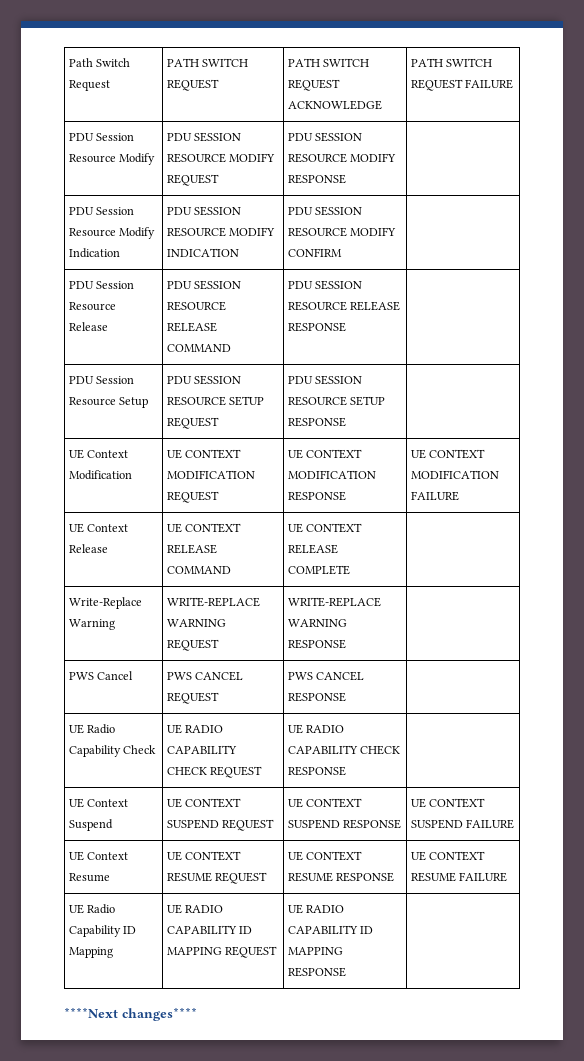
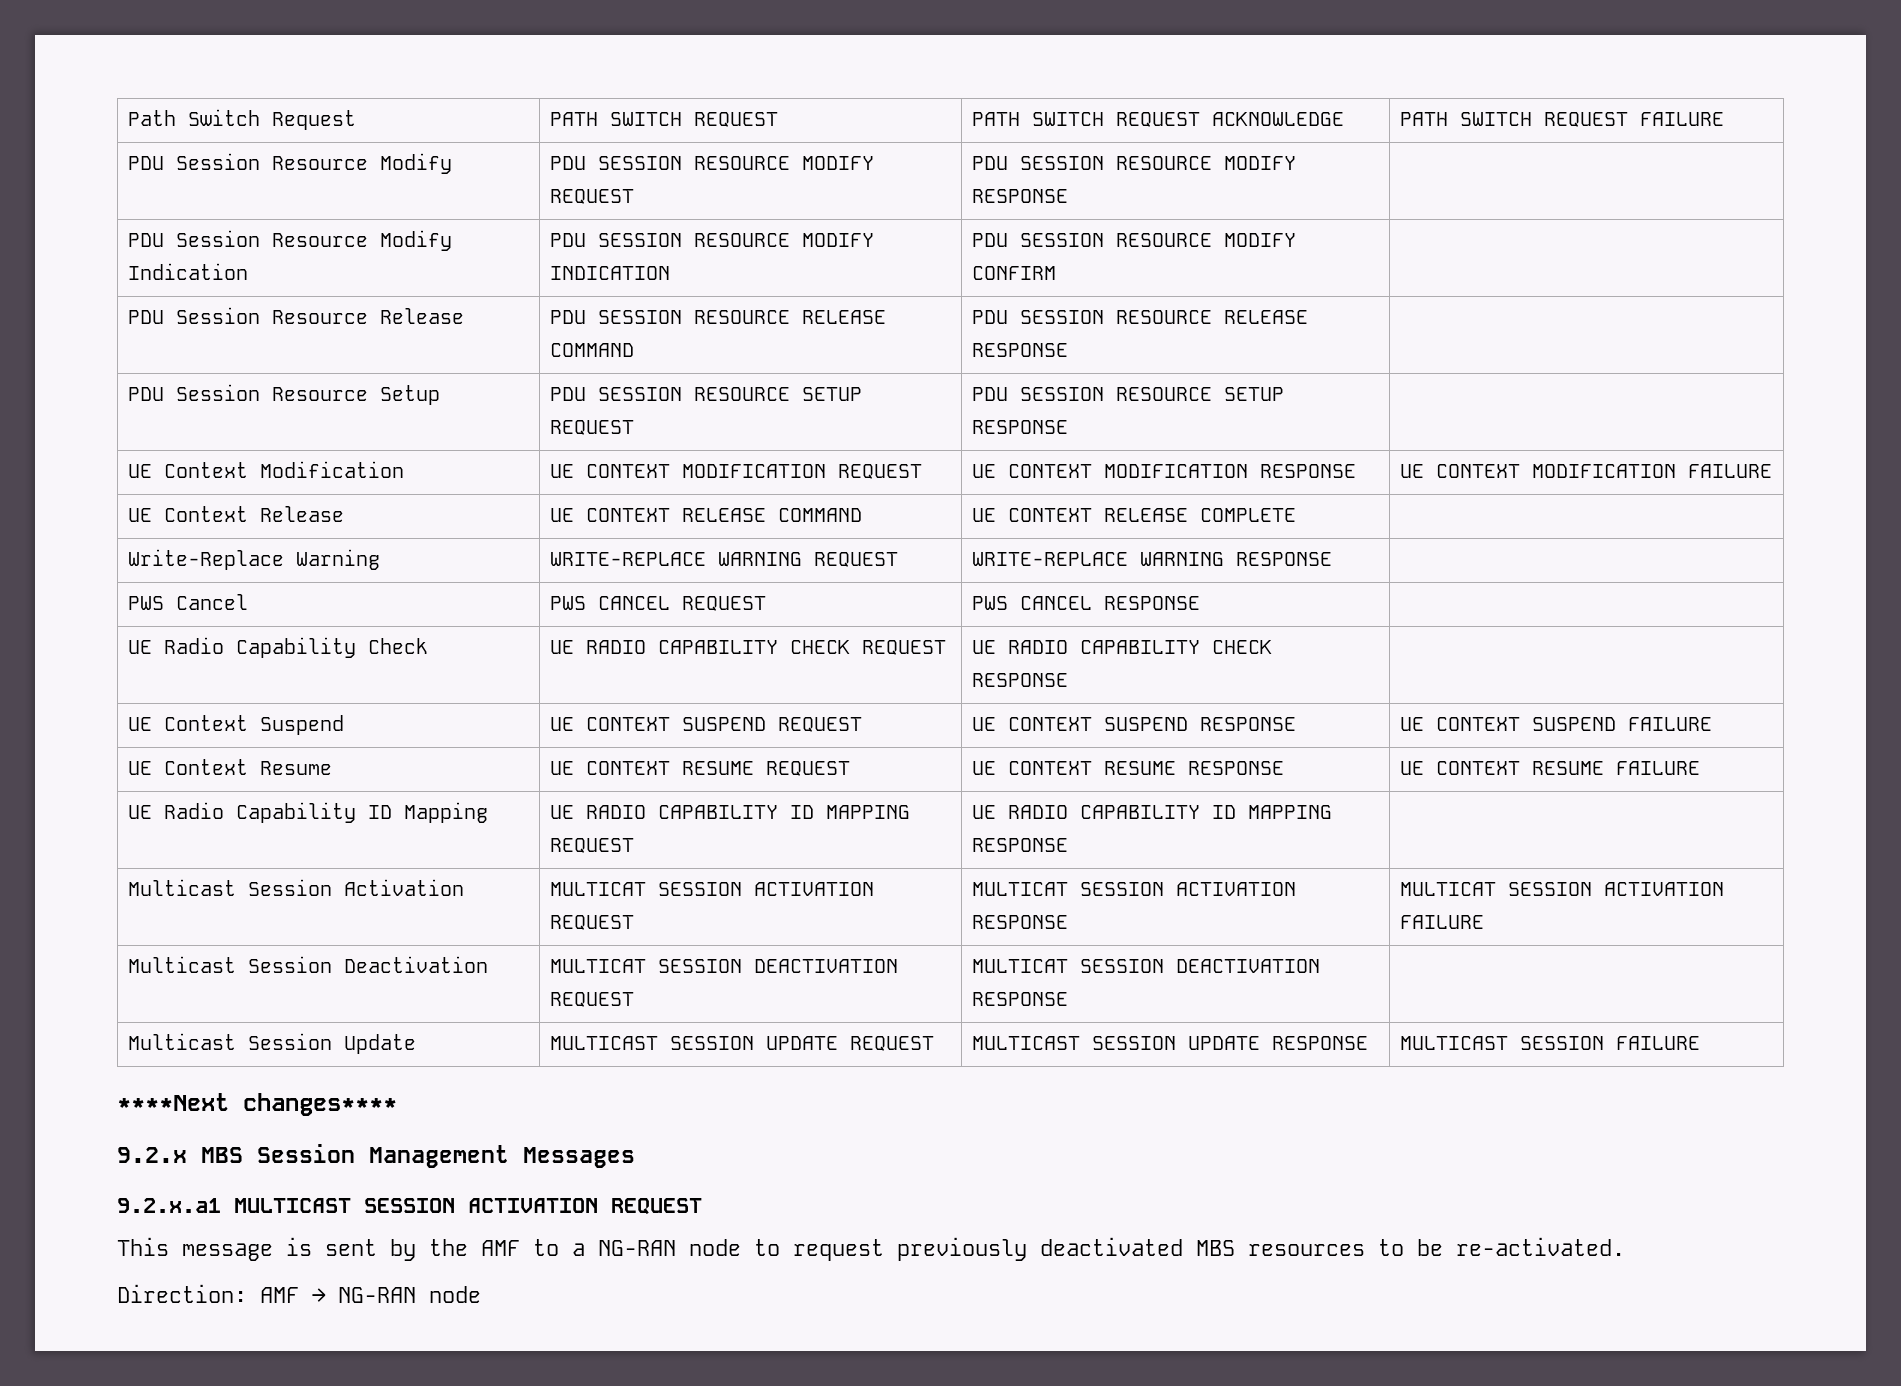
[64,1007,197,1021] // ****Next changes**** -> [127,879,464,896] [549,882,874,896] [549,915,634,930] [971,882,1296,896] [971,915,1068,929] [1399,882,1724,896] [1399,915,1484,929] [127,956,488,973] [549,959,898,973] [549,992,634,1007] [971,959,1320,973] [971,992,1068,1006] [127,1033,416,1054] [549,1036,934,1051] [971,1036,1368,1050] [1399,1036,1700,1050] [117,1093,397,1116] [117,1144,635,1168] [117,1198,702,1215] [117,1237,1625,1261] [117,1284,481,1303] // Multicast Session Activation | MULTICAT SESSION ACTIVATION REQUEST | MULTICAT SESSION ACTIVATION RESPONSE | MULTICAT SESSION ACTIVATION FAILURE // Multicast Session Deactivation | MULTICAT SESSION DEACTIVATION REQUEST | MULTICAT SESSION DEACTIVATION RESPONSE | // Multicast Session Update | MULTICAST SESSION UPDATE REQUEST | MULTICAST SESSION UPDATE RESPONSE | MULTICAST SESSION FAILURE // ****Next changes**** // 9.2.x MBS Session Management Messages // 9.2.x.a1 MULTICAST SESSION ACTIVATION REQUEST // This message is sent by the AMF to a NG-RAN node to request previously deactivated MBS resources to be re-activated. // Direction: AMF → NG-RAN node

